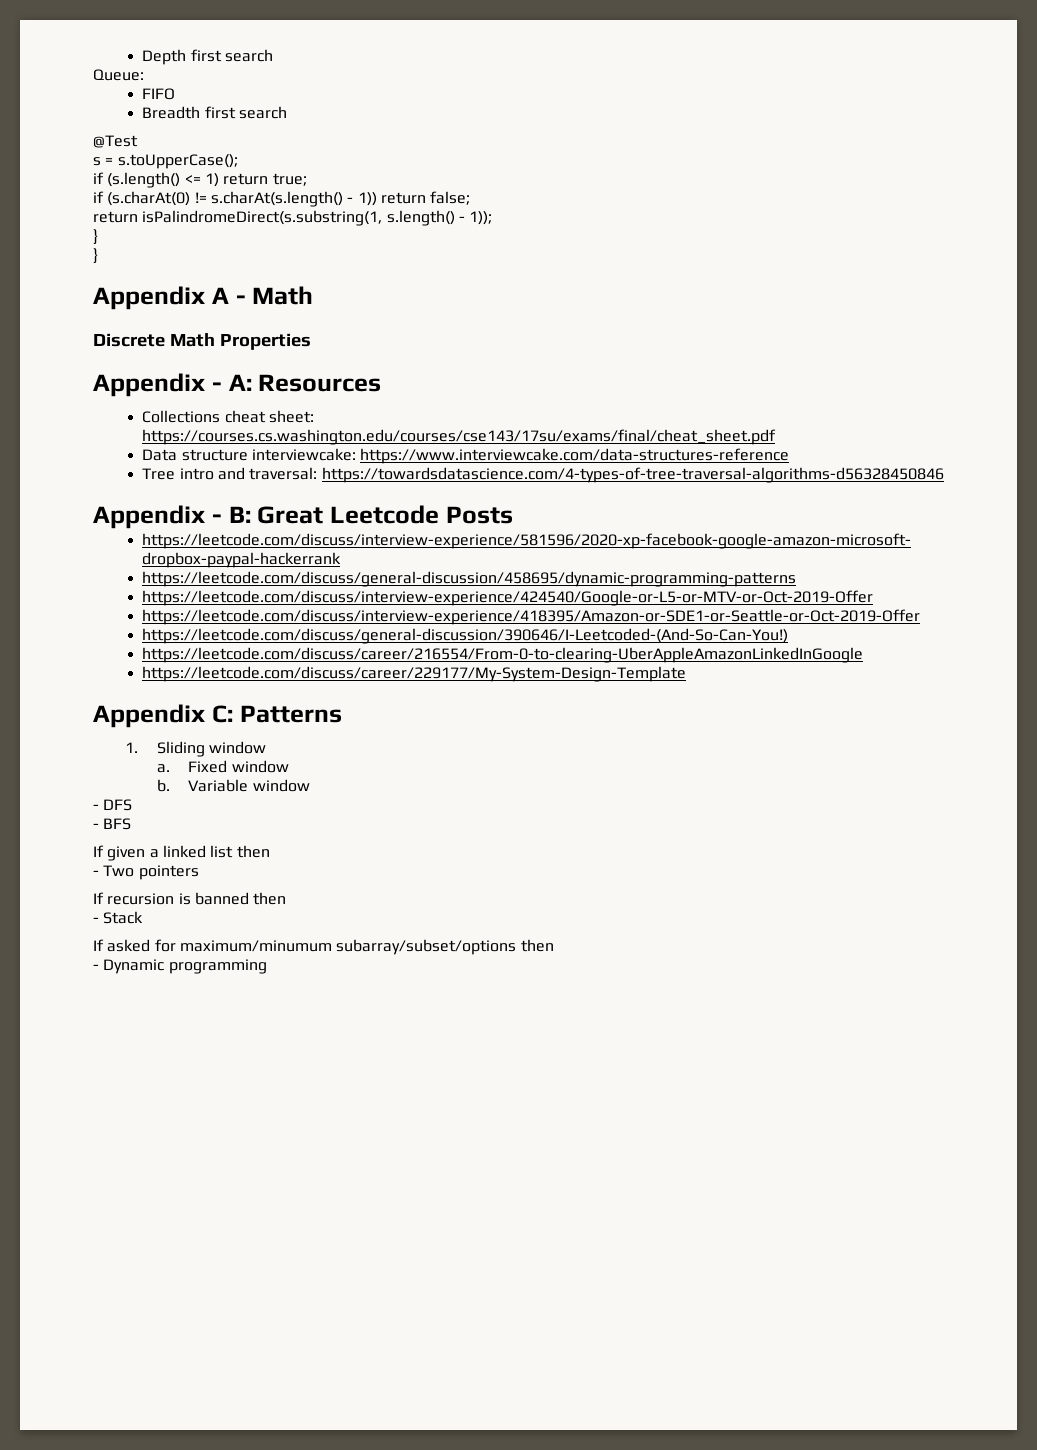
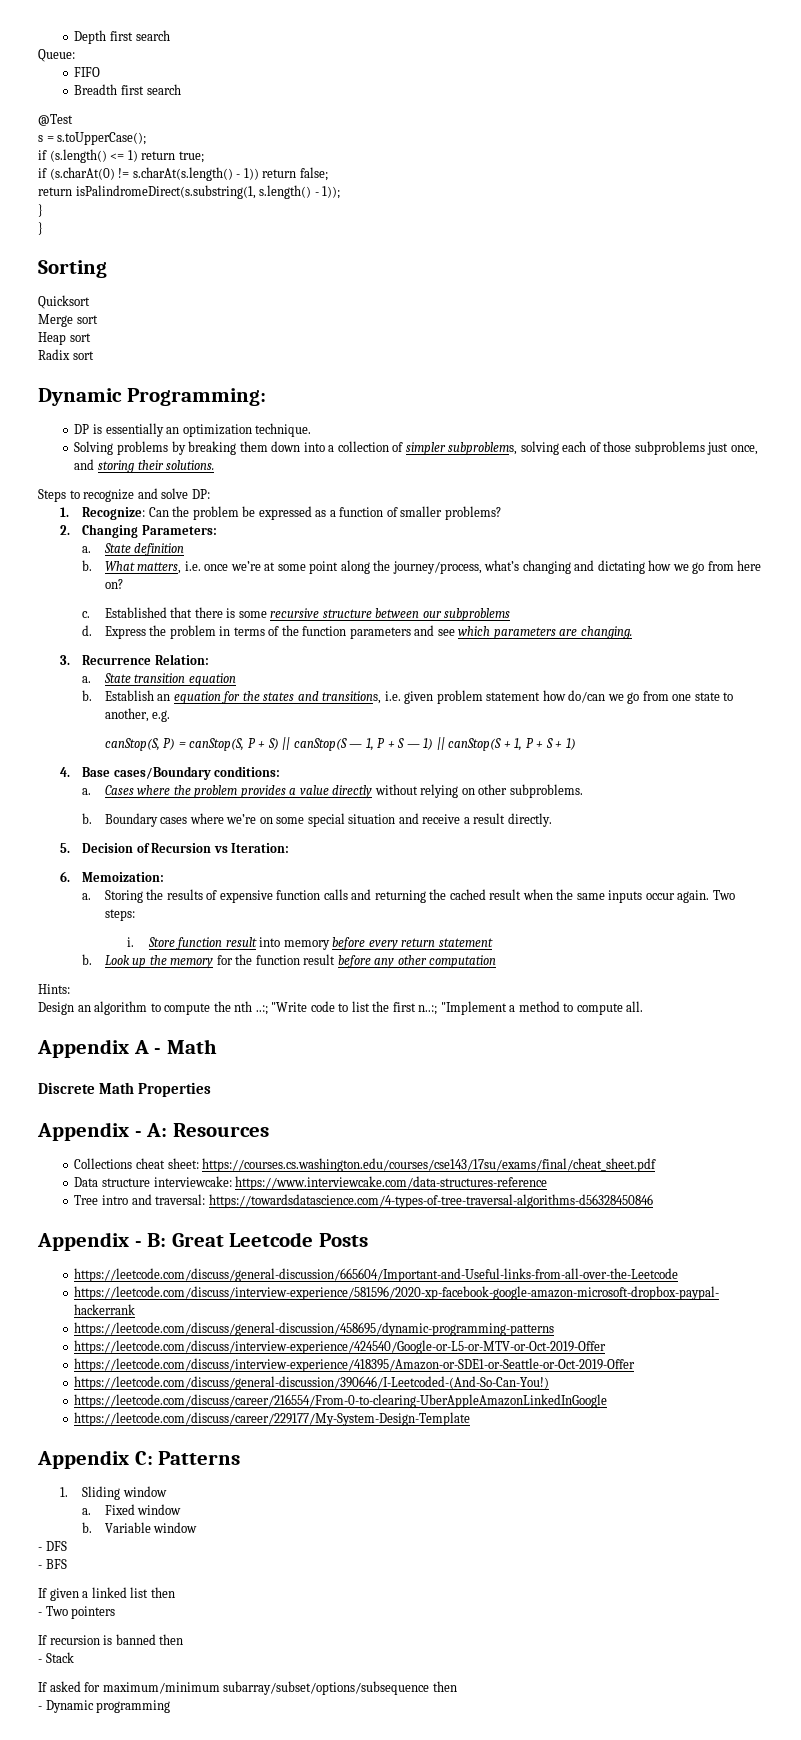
(98, 256) none -> [38,260,107,278] [38,295,90,309] [38,314,98,327] [38,332,91,345] [38,349,94,360] [38,388,266,406] [74,423,312,437] [74,441,758,455] [74,459,215,473] [38,488,210,502] [60,506,501,520] [60,524,217,538] [82,543,185,556] [82,560,762,574] [104,579,123,589] [82,607,511,621] [82,625,632,639] [60,654,209,665] [82,673,236,686] [82,690,734,704] [104,708,171,722] [104,737,576,751] [60,766,281,780] [82,784,583,798] [82,813,552,827] [60,843,290,853] [60,871,165,882] [82,889,735,903] [104,909,135,921] [126,937,493,950] [82,954,497,968] [38,984,70,994] [38,1001,644,1015] // Sorting // Quicksort // Merge sort // Heap sort // Radix sort // Dynamic Programming: // DP is essentially an optimization technique. // Solving problems by breaking them down into a collection of simpler subproblems, solving each of those subproblems just once, and storing their solutions. // Steps to recognize and solve DP: // 1. Recognize: Can the problem be expressed as a function of smaller problems? // 2. Changing Parameters: // a. State definition // b. What matters, i.e. once we’re at some point along the journey/process, what’s changing and dictating how we go from here on? // c. Established that there is some recursive structure between our subproblems // d. Express the problem in terms of the function parameters and see which parameters are changing. // 3. Recurrence Relation: // a. State transition equation // b. Establish an equation for the states and transitions, i.e. given problem statement how do/can we go from one state to another, e.g. // canStop(S, P) = canStop(S, P + S) || canStop(S — 1, P + S — 1) || canStop(S + 1, P + S + 1) // 4. Base cases/Boundary conditions: // a. Cases where the problem provides a value directly without relying on other subproblems. // b. Boundary cases where we’re on some special situation and receive a result directly. // 5. Decision of Recursion vs Iteration: // 6. Memoization: // a. Storing the results of expensive function calls and returning the cached result when the same inputs occur again. Two steps: // i. Store function result into memory before every return statement // b. Look up the memory for the function result before any other computation // Hints: // Design an algorithm to compute the nth ..:; "Write code to list the first n..:; "Implement a method to compute all.
(513, 515) none -> [74,1268,679,1282] // https://leetcode.com/discuss/general-discussion/665604/Important-and-Useful-links-from-all-over-the-Leetcode
[179,939,517,955] maximum/minumum subarray/subset/options -> [102,1681,430,1695] maximum/minimum subarray/subset/options/subsequence

